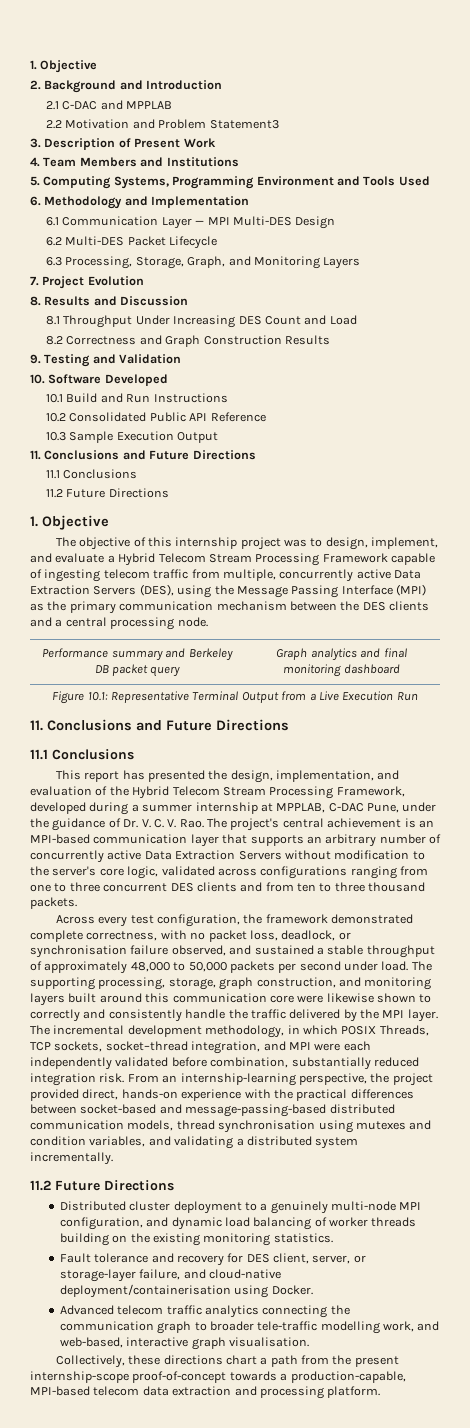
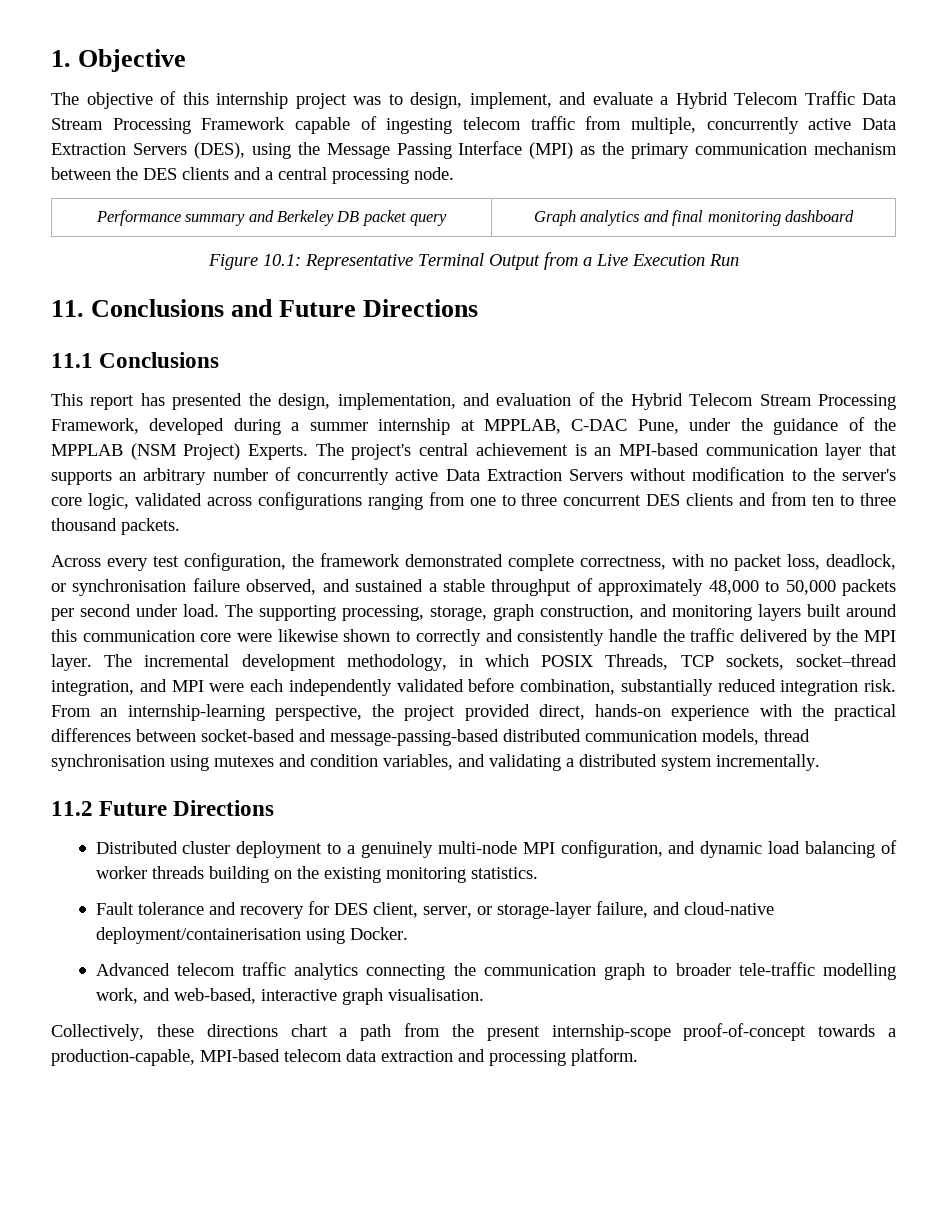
[30,60,98,73] [30,80,223,93] [46,100,173,110] [46,119,279,129] [30,138,216,150] [30,157,239,167] [30,176,430,189] [30,196,250,209] [46,216,336,229] [46,236,218,249] [46,256,361,269] [30,276,144,289] [30,296,189,306] [46,315,357,328] [46,335,330,347] [30,354,182,367] [30,374,168,386] [46,393,228,403] [46,412,266,422] [46,431,219,443] [30,450,256,460] [46,469,138,479] [46,488,169,498] [30,515,109,530] 1. Objective // 2. Background and Introduction // 2.1 C-DAC and MPPLAB // 2.2 Motivation and Problem Statement3 // 3. Description of Present Work // 4. Team Members and Institutions // 5. Computing Systems, Programming Environment and Tools Used // 6. Methodology and Implementation // 6.1 Communication Layer — MPI Multi-DES Design // 6.2 Multi-DES Packet Lifecycle // 6.3 Processing, Storage, Graph, and Monitoring Layers // 7. Project Evolution // 8. Results and Discussion // 8.1 Throughput Under Increasing DES Count and Load // 8.2 Correctness and Graph Construction Results // 9. Testing and Validation // 10. Software Developed // 10.1 Build and Run Instructions // 10.2 Consolidated Public API Reference // 10.3 Sample Execution Output // 11. Conclusions and Future Directions // 11.1 Conclusions // 11.2 Future Directions // 1. Objective -> [51,49,187,72] 1. Objective
(206, 558) none -> [804,91,896,105] Traffic Data
[123,819,204,828] Dr. V. C. V. Rao. -> [874,418,897,431] [51,443,309,460] the MPPLAB (NSM Project) Experts.

